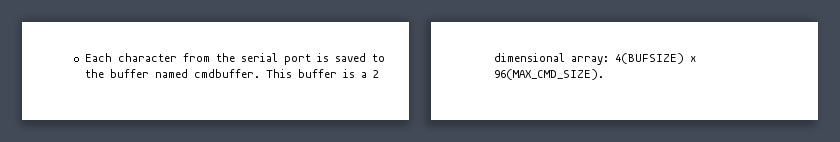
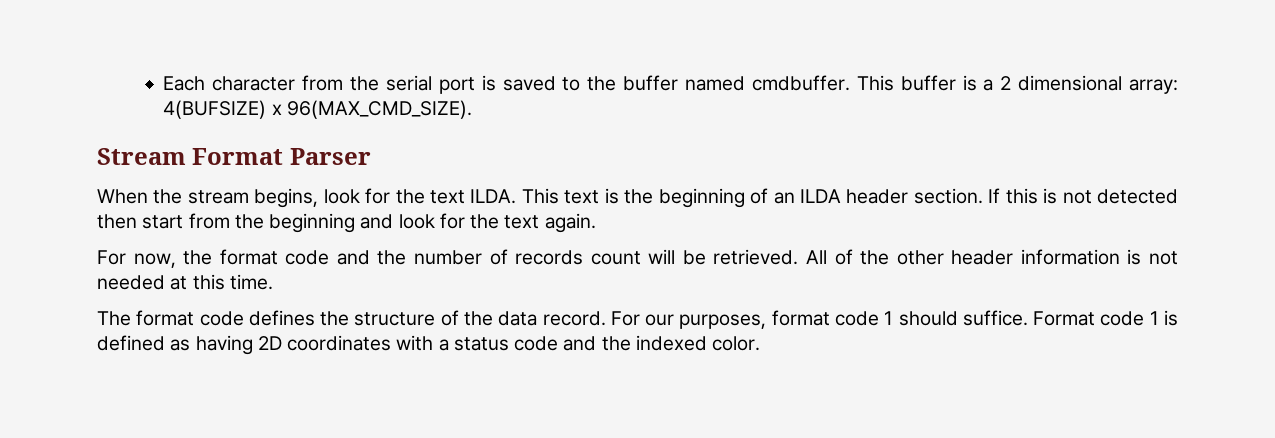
(604, 74) none -> [97,148,371,165] [97,188,1178,208] [97,213,596,233] [97,249,1178,268] [97,274,273,290] [97,310,1179,329] [97,335,761,355] // Stream Format Parser // When the stream begins, look for the text ILDA. This text is the beginning of an ILDA header section. If this is not detected then start from the beginning and look for the text again. // For now, the format code and the number of records count will be retrieved. All of the other header information is not needed at this time. // The format code defines the structure of the data record. For our purposes, format code 1 should suffice. Format code 1 is defined as having 2D coordinates with a status code and the indexed color.

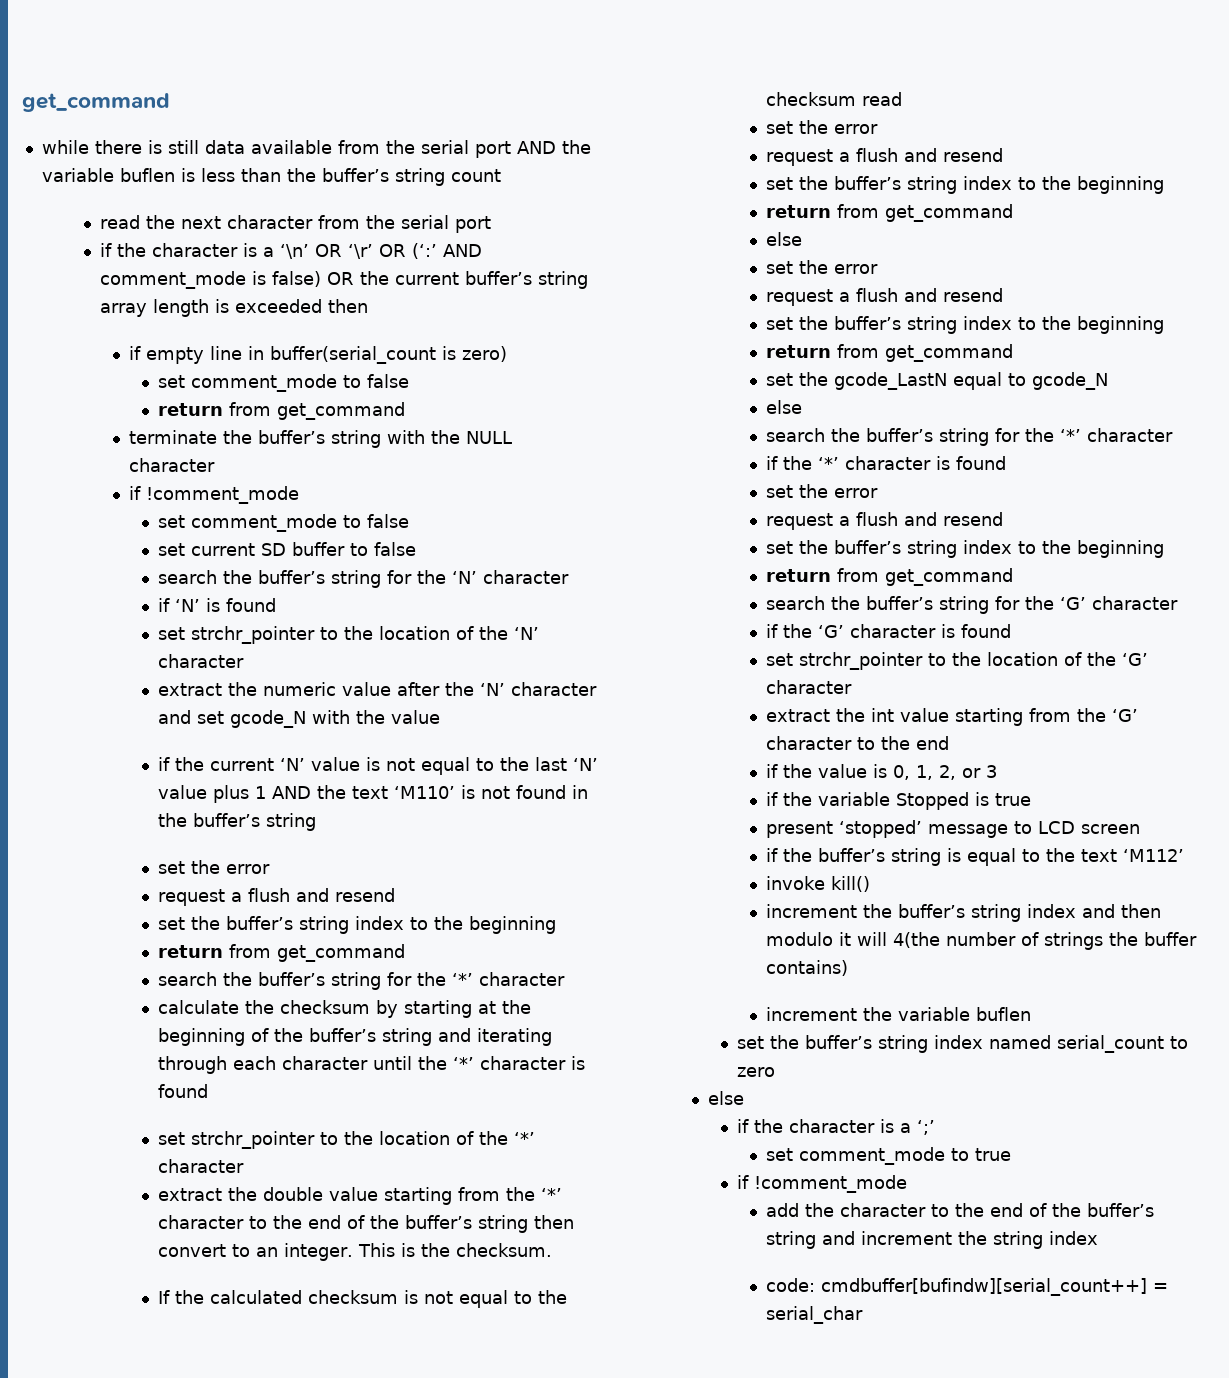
[163,76,206,91] Each -> [22,93,170,112] [41,140,591,158] [41,168,501,186] [99,215,221,229] get_command // while there is still data available from the serial port AND the variable buflen is less than the buffer’s string count // read the next
[481,75,1178,94] [163,100,472,119] [97,148,371,165] [97,188,1178,208] [97,213,596,233] [97,249,1178,268] [97,274,273,290] [97,310,1179,329] [97,335,761,355] is saved to the buffer named cmdbuffer. This buffer is a 2 dimensional array: 4(BUFSIZE) x 96(MAX_CMD_SIZE). // Stream Format Parser // When the stream begins, look for the text ILDA. This text is the beginning of an ILDA header section. If this is not detected then start from the beginning and look for the text again. // For now, the format code and the number of records count will be retrieved. All of the other header information is not needed at this time. // The format code defines the structure of the data record. For our purposes, format code 1 should suffice. Format code 1 is defined as having 2D coordinates with a status code and the indexed color. -> [99,243,482,259] [99,271,588,289] [99,299,368,317] [128,346,507,364] [157,374,409,392] [157,402,405,420] [128,430,512,448] [128,458,215,472] [128,486,299,504] [157,514,409,532] [157,542,416,556] [157,570,569,588] [157,598,276,612] [157,626,539,644] [157,654,244,668] [157,682,597,696] [157,710,440,728] [157,757,598,775] [157,785,588,803] [157,813,316,831] [157,860,270,874] [157,888,395,906] [157,916,556,934] [157,944,405,962] [157,972,565,990] [157,1000,531,1018] [157,1028,552,1046] [157,1056,585,1074] [157,1084,208,1098] [157,1131,535,1149] [157,1159,244,1173] [157,1187,562,1205] [157,1215,574,1233] [157,1243,552,1261] [157,1290,567,1308] [765,92,902,106] [765,120,878,134] [765,148,1003,166] [765,176,1164,194] [765,204,1013,222] [765,232,802,246] [765,260,878,274] [765,288,1003,306] [765,316,1164,334] [765,344,1013,362] [765,372,1108,390] [765,400,802,414] [765,428,1173,446] [765,456,1006,470] [765,484,878,498] [765,512,1003,530] [765,540,1164,558] [765,568,1013,586] [765,596,1178,614] [765,624,1011,638] [765,652,1148,670] [765,680,852,694] [765,708,1138,726] [765,736,949,750] [765,764,997,780] [765,792,1031,810] [765,820,1140,838] [765,848,1184,866] [765,876,870,892] [765,904,1161,922] [765,932,1197,950] [765,960,848,976] [765,1007,1031,1021] [736,1035,1188,1053] [736,1067,775,1077] [707,1091,744,1105] [736,1119,935,1135] [765,1147,1011,1165] [736,1175,907,1193] [765,1203,1154,1217] [765,1231,1098,1249] [765,1278,1168,1296] [765,1306,863,1324] // if the character is a ‘\n’ OR ‘\r’ OR (‘:’ AND comment_mode is false) OR the current buffer’s string array length is exceeded then // if empty line in buffer(serial_count is zero) // set comment_mode to false // return from get_command // terminate the buffer’s string with the NULL character // if !comment_mode // set comment_mode to false // set current SD buffer to false // search the buffer’s string for the ‘N’ character // if ‘N’ is found // set strchr_pointer to the location of the ‘N’ character // extract the numeric value after the ‘N’ character and set gcode_N with the value // if the current ‘N’ value is not equal to the last ‘N’ value plus 1 AND the text ‘M110’ is not found in the buffer’s string // set the error // request a flush and resend // set the buffer’s string index to the beginning // return from get_command // search the buffer’s string for the ‘*’ character // calculate the checksum by starting at the beginning of the buffer’s string and iterating through each character until the ‘*’ character is found // set strchr_pointer to the location of the ‘*’ character // extract the double value starting from the ‘*’ character to the end of the buffer’s string then convert to an integer. This is the checksum. // If the calculated checksum is not equal to the checksum read // set the error // request a flush and resend // set the buffer’s string index to the beginning // return from get_command // else // set the error // request a flush and resend // set the buffer’s string index to the beginning // return from get_command // set the gcode_LastN equal to gcode_N // else // search the buffer’s string for the ‘*’ character // if the ‘*’ character is found // set the error // request a flush and resend // set the buffer’s string index to the beginning // return from get_command // search the buffer’s string for the ‘G’ character // if the ‘G’ character is found // set strchr_pointer to the location of the ‘G’ character // extract the int value starting from the ‘G’ character to the end // if the value is 0, 1, 2, or 3 // if the variable Stopped is true // present ‘stopped’ message to LCD screen // if the buffer’s string is equal to the text ‘M112’ // invoke kill() // increment the buffer’s string index and then modulo it will 4(the number of strings the buffer contains) // increment the variable buflen // set the buffer’s string index named serial_count to zero // else // if the character is a ‘;’ // set comment_mode to true // if !comment_mode // add the character to the end of the buffer’s string and increment the string index // code: cmdbuffer[bufindw][serial_count++] = serial_char

